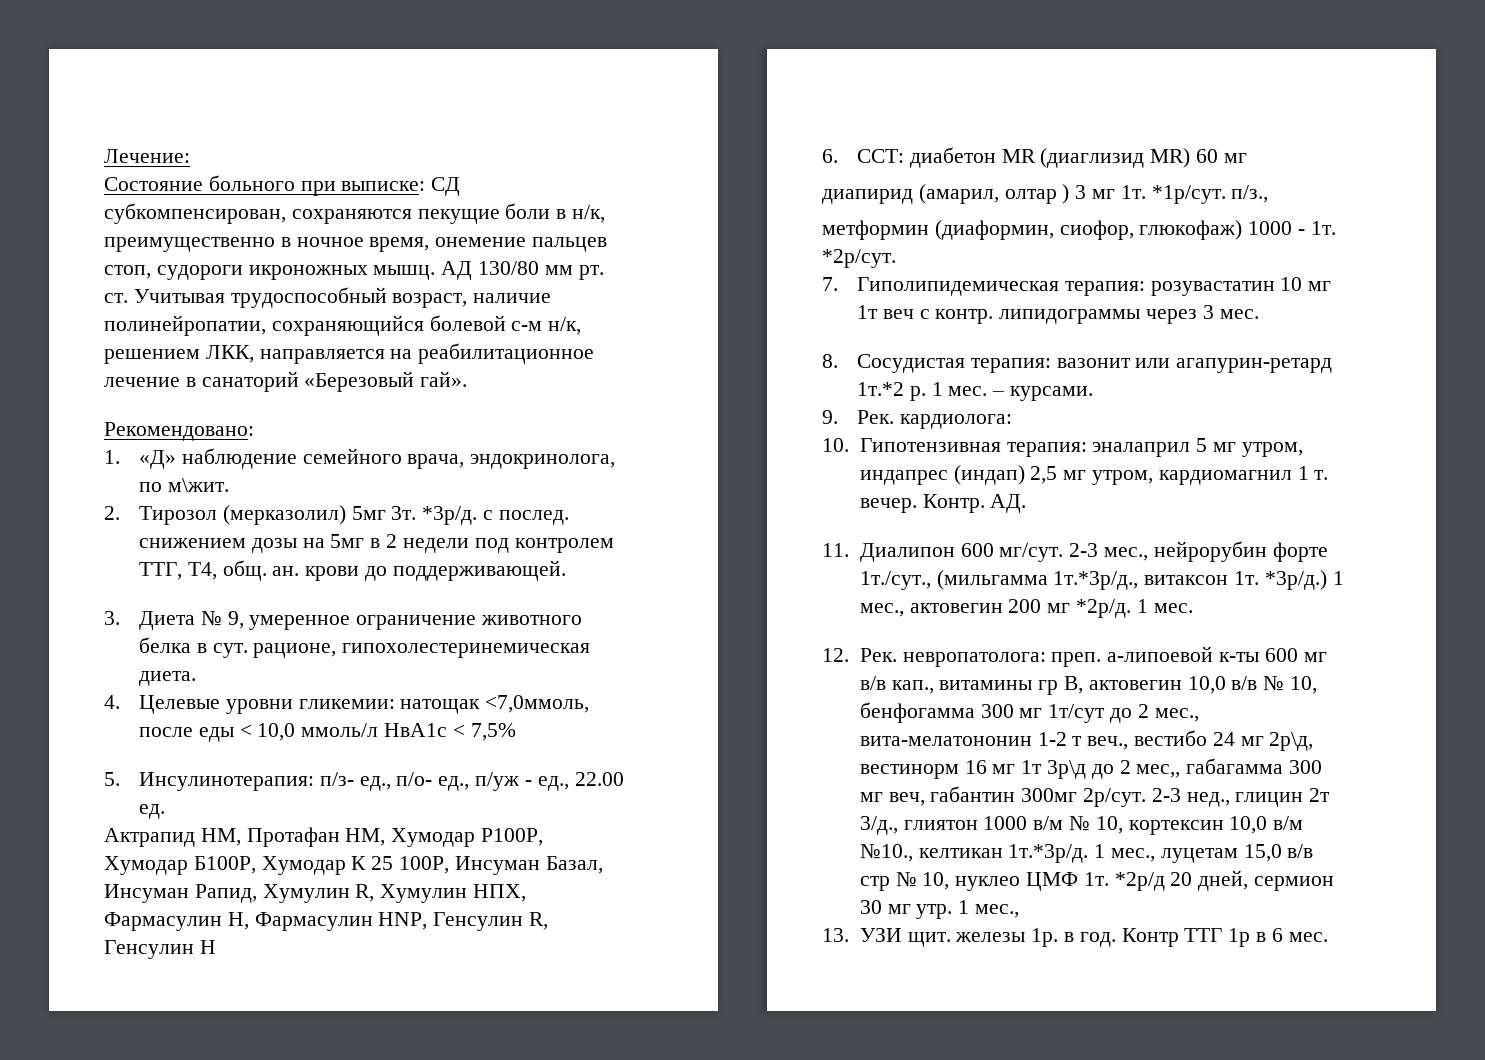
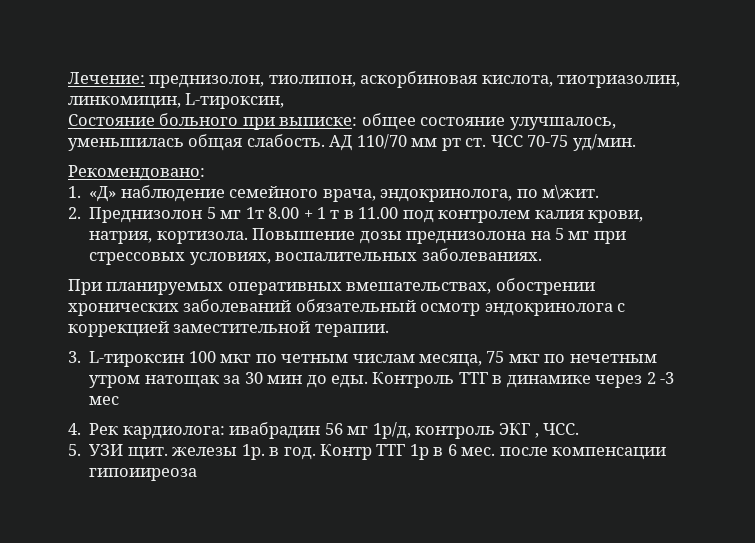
[104,175,461,196] [104,203,606,224] [104,237,608,252] [104,261,604,280] [104,287,552,308] [104,315,582,336] [104,343,595,364] [104,371,468,392] // Состояние больного при выписке: СД субкомпенсирован, сохраняются пекущие боли в н/к, преимущественно в ночное время, онемение пальцев стоп, судороги икроножных мышц. АД 130/80 мм рт. ст. Учитывая трудоспособный возраст, наличие полинейропатии, сохраняющийся болевой с-м н/к, решением ЛКК, направляется на реабилитационное лечение в санаторий «Березовый гай». -> [149,71,681,88] [68,93,285,109] [68,113,616,130] [68,134,636,151] преднизолон, тиолипон, аскорбиновая кислота, тиотриазолин, линкомицин, L-тироксин, // Состояние больного при выписке: общее состояние улучшалось, уменьшилась общая слабость. АД 110/70 мм рт ст. ЧСС 70-75 уд/мин.
[139,505,569,525] [139,534,614,553] [139,560,566,581] [104,611,583,630] [139,637,591,658] [139,671,197,686] [104,695,590,714] [139,723,516,742] [104,772,624,791] [139,804,166,819] [104,827,544,847] [104,856,603,875] [104,884,527,903] [104,912,549,931] [104,940,216,959] [822,147,1247,168] [822,184,1269,204] [822,220,1336,240] [822,249,896,268] [822,277,1332,296] [857,305,1259,324] [822,354,1333,373] [857,382,1094,401] [822,410,1012,429] [822,438,1303,457] [859,465,1329,485] [859,494,1027,513] [822,541,1328,562] [859,570,1344,590] [859,599,1193,618] [822,646,1327,667] [859,676,1317,695] [859,702,1199,723] [859,730,1314,751] [859,758,1322,779] [859,786,1331,807] [859,816,1304,835] [859,844,1314,863] [859,870,1334,891] [859,900,1019,919] [822,928,849,942] Тирозол (мерказолил) 5мг 3т. *3р/д. с послед. снижением дозы на 5мг в 2 недели под контролем ТТГ, Т4, общ. ан. крови до поддерживающей. // 3. Диета № 9, умеренное ограничение животного белка в сут. рационе, гипохолестеринемическая диета. // 4. Целевые уровни гликемии: натощак <7,0ммоль, после еды < 10,0 ммоль/л НвА1с < 7,5% // 5. Инсулинотерапия: п/з- ед., п/о- ед., п/уж - ед., 22.00 ед. // Актрапид НМ, Протафан НМ, Хумодар Р100Р, Хумодар Б100Р, Хумодар К 25 100Р, Инсуман Базал, Инсуман Рапид, Хумулин R, Хумулин НПХ, Фармасулин Н, Фармасулин НNР, Генсулин R, Генсулин Н // 6. ССТ: диабетон МR (диаглизид МR) 60 мг // диапирид (амарил, олтар ) 3 мг 1т. *1р/сут. п/з., // метформин (диаформин, сиофор, глюкофаж) 1000 - 1т. *2р/сут. // 7. Гиполипидемическая терапия: розувастатин 10 мг 1т веч с контр. липидограммы через 3 мес. // 8. Сосудистая терапия: вазонит или агапурин-ретард 1т.*2 р. 1 мес. – курсами. // 9. Рек. кардиолога: // 10. Гипотензивная терапия: эналаприл 5 мг утром, индапрес (индап) 2,5 мг утром, кардиомагнил 1 т. вечер. Контр. АД. // 11. Диалипон 600 мг/сут. 2-3 мес., нейрорубин форте 1т./сут., (мильгамма 1т.*3р/д., витаксон 1т. *3р/д.) 1 мес., актовегин 200 мг *2р/д. 1 мес. // 12. Рек. невропатолога: преп. а-липоевой к-ты 600 мг в/в кап., витамины гр В, актовегин 10,0 в/в № 10, бенфогамма 300 мг 1т/сут до 2 мес., вита-мелатононин 1-2 т веч., вестибо 24 мг 2р\д, вестинорм 16 мг 1т 3р\д до 2 мес,, габагамма 300 мг веч, габантин 300мг 2р/сут. 2-3 нед., глицин 2т 3/д., глиятон 1000 в/м № 10, кортексин 10,0 в/м №10., келтикан 1т.*3р/д. 1 мес., луцетам 15,0 в/в стр № 10, нуклео ЦМФ 1т. *2р/д 20 дней, сермион 30 мг утр. 1 мес., // 13. -> [89,207,644,223] [89,228,626,244] [89,248,542,265] [68,278,595,295] [68,299,626,316] [68,321,389,337] [68,351,657,367] [89,372,675,388] [89,396,120,405] [68,422,580,439] [68,444,81,456] Преднизолон 5 мг 1т 8.00 + 1 т в 11.00 под контролем калия крови, натрия, кортизола. Повышение дозы преднизолона на 5 мг при стрессовых условиях, воспалительных заболеваниях. // При планируемых оперативных вмешательствах, обострении хронических заболеваний обязательный осмотр эндокринолога с коррекцией заместительной терапии. // 3. L-тироксин 100 мкг по четным числам месяца, 75 мкг по нечетным утром натощак за 30 мин до еды. Контроль ТТГ в динамике через 2 -3 мес // 4. Рек кардиолога: ивабрадин 56 мг 1р/д, контроль ЭКГ , ЧСС. // 5.
(1328, 937) none -> [499,447,667,460] [89,468,198,481] после компенсации гипоииреоза

